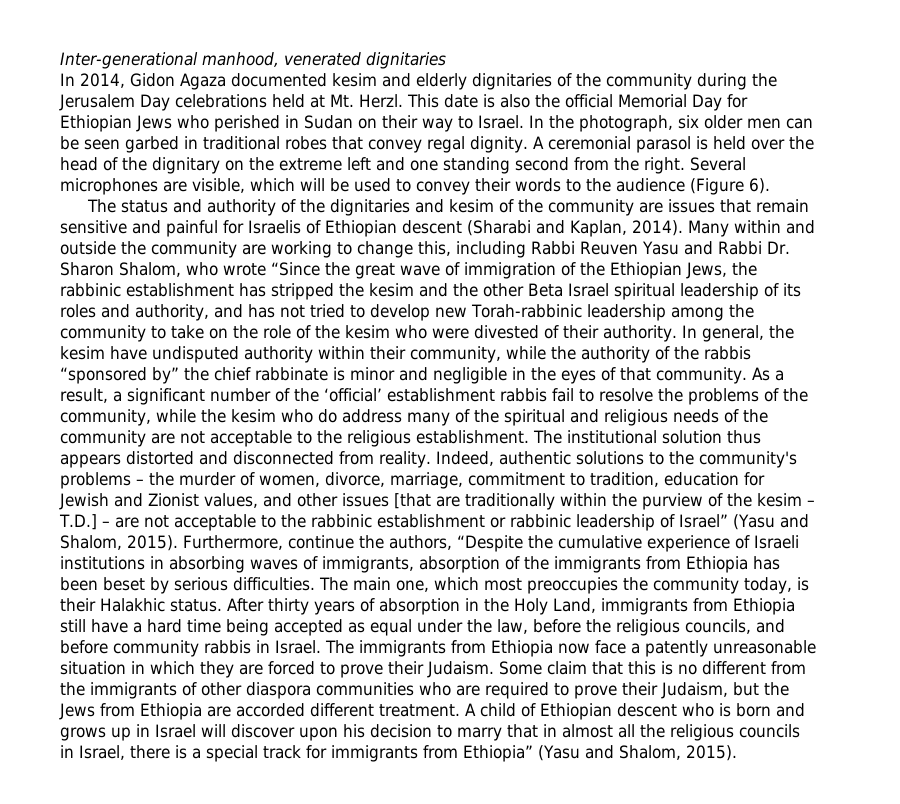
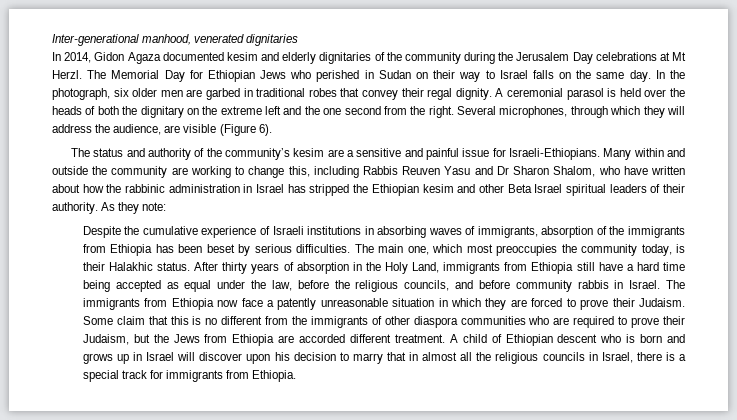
[272,94,613,108] held at Mt. Herzl. This date is also the official -> [659,52,686,61] [52,70,107,79] at Mt Herzl. The
[478,115,524,129] Israel. -> [499,70,651,82] Israel falls on the same day.
[786,118,813,129] [60,136,120,150] can be seen -> [186,89,203,97] are
(422, 146) none -> [401,88,424,97] their
[60,157,118,171] head of -> [52,106,119,115] heads of both
[410,157,510,174] one standing -> [304,106,342,115] the one
[60,178,685,195] microphones are visible, which will be used to convey their words to the audience -> [499,106,686,118] [52,124,217,135] microphones, through which they will address the audience, are visible
[330,199,810,216] [60,220,683,237] dignitaries and kesim of the community are issues that remain sensitive and painful for Israelis of Ethiopian descent (Sharabi and Kaplan, 2014). -> [224,148,600,160] community’s kesim are a sensitive and painful issue for Israeli-Ethiopians.
[531,241,575,255] Rabbi -> [363,166,399,175] Rabbis
[717,241,790,255] Rabbi Dr. -> [496,166,509,175] Dr
[223,262,757,279] [60,283,234,297] wrote “Since the great wave of immigration of the Ethiopian Jews, the rabbinic establishment -> [623,166,685,175] [52,184,285,193] have written about how the rabbinic administration in Israel
[369,283,478,297] kesim and the -> [371,184,476,196] Ethiopian kesim and
[680,283,801,300] [60,304,754,321] [60,325,794,342] [60,346,751,363] [60,367,784,384] [60,388,808,405] [60,409,768,426] [60,430,761,447] [60,451,797,468] [60,472,765,489] [59,493,815,510] [59,514,809,531] [60,535,523,552] leadership of its roles and authority, and has not tried to develop new Torah-rabbinic leadership among the community to take on the role of the kesim who were divested of their authority. In general, the kesim have undisputed authority within their community, while the authority of the rabbis “sponsored by” the chief rabbinate is minor and negligible in the eyes of that community. As a result, a significant number of the ‘official’ establishment rabbis fail to resolve the problems of the community, while the kesim who do address many of the spiritual and religious needs of the community are not acceptable to the religious establishment. The institutional solution thus appears distorted and disconnected from reality. Indeed, authentic solutions to the community's problems – the murder of women, divorce, marriage, commitment to tradition, education for Jewish and Zionist values, and other issues [that are traditionally within the purview of the kesim – T.D.] – are not acceptable to the rabbinic establishment or rabbinic leadership of Israel” (Yasu and Shalom, 2015). Furthermore, continue the authors, “Despite -> [609,184,686,193] [52,202,167,214] [82,226,121,238] leaders of their authority. As they note: // Despite
[463,745,737,762] Ethiopia” (Yasu and Shalom, 2015). -> [252,370,297,382] Ethiopia.

